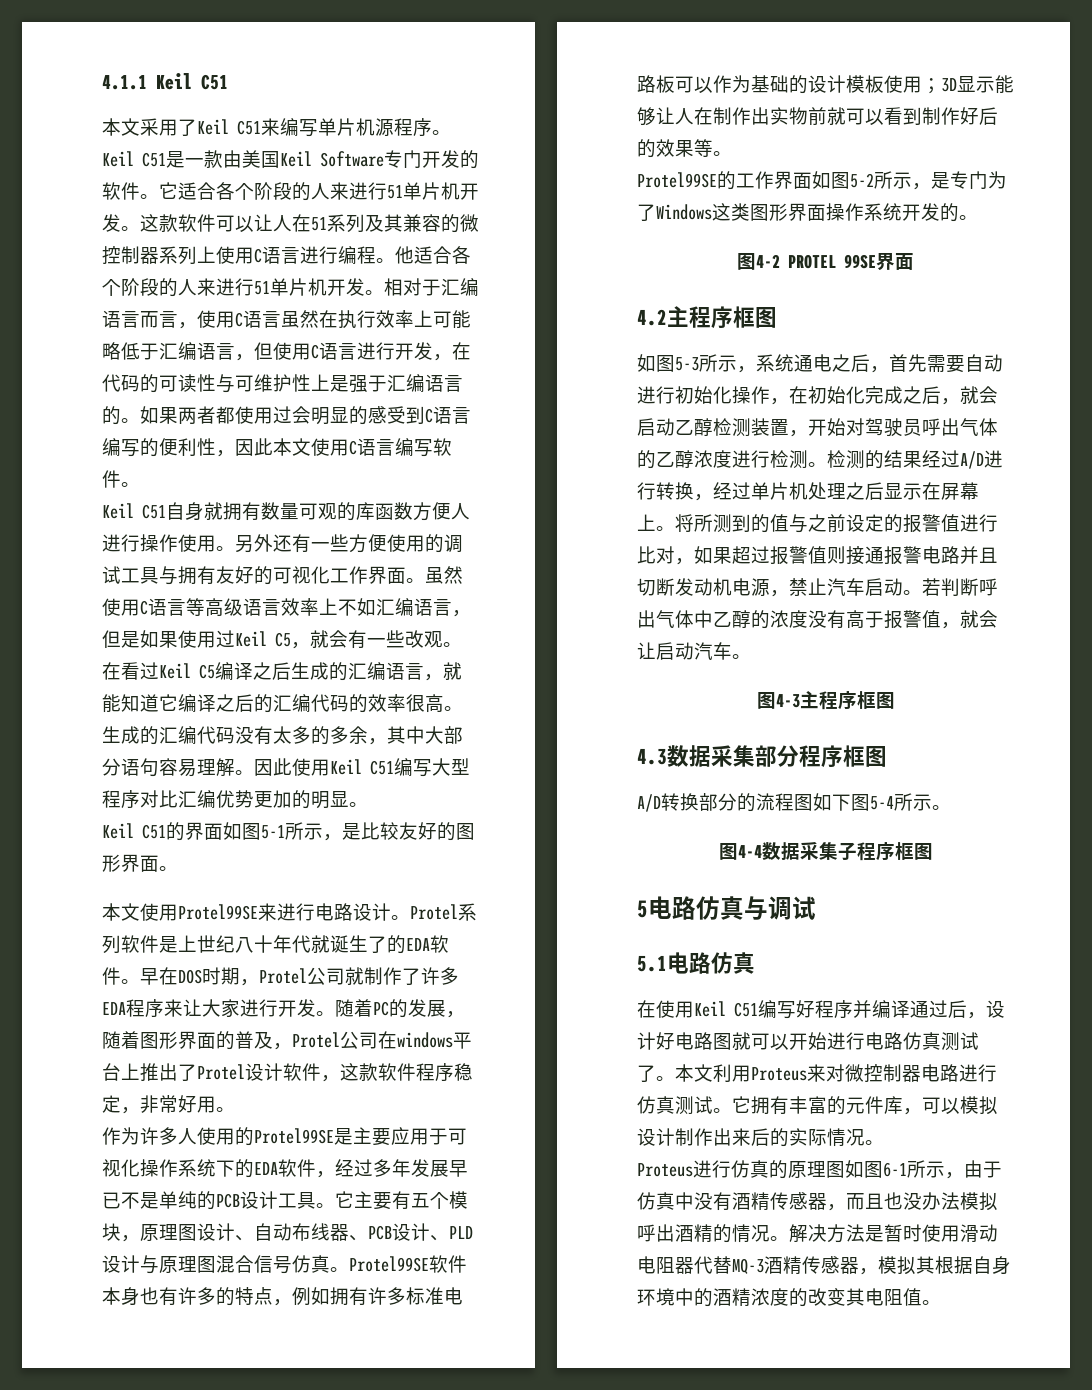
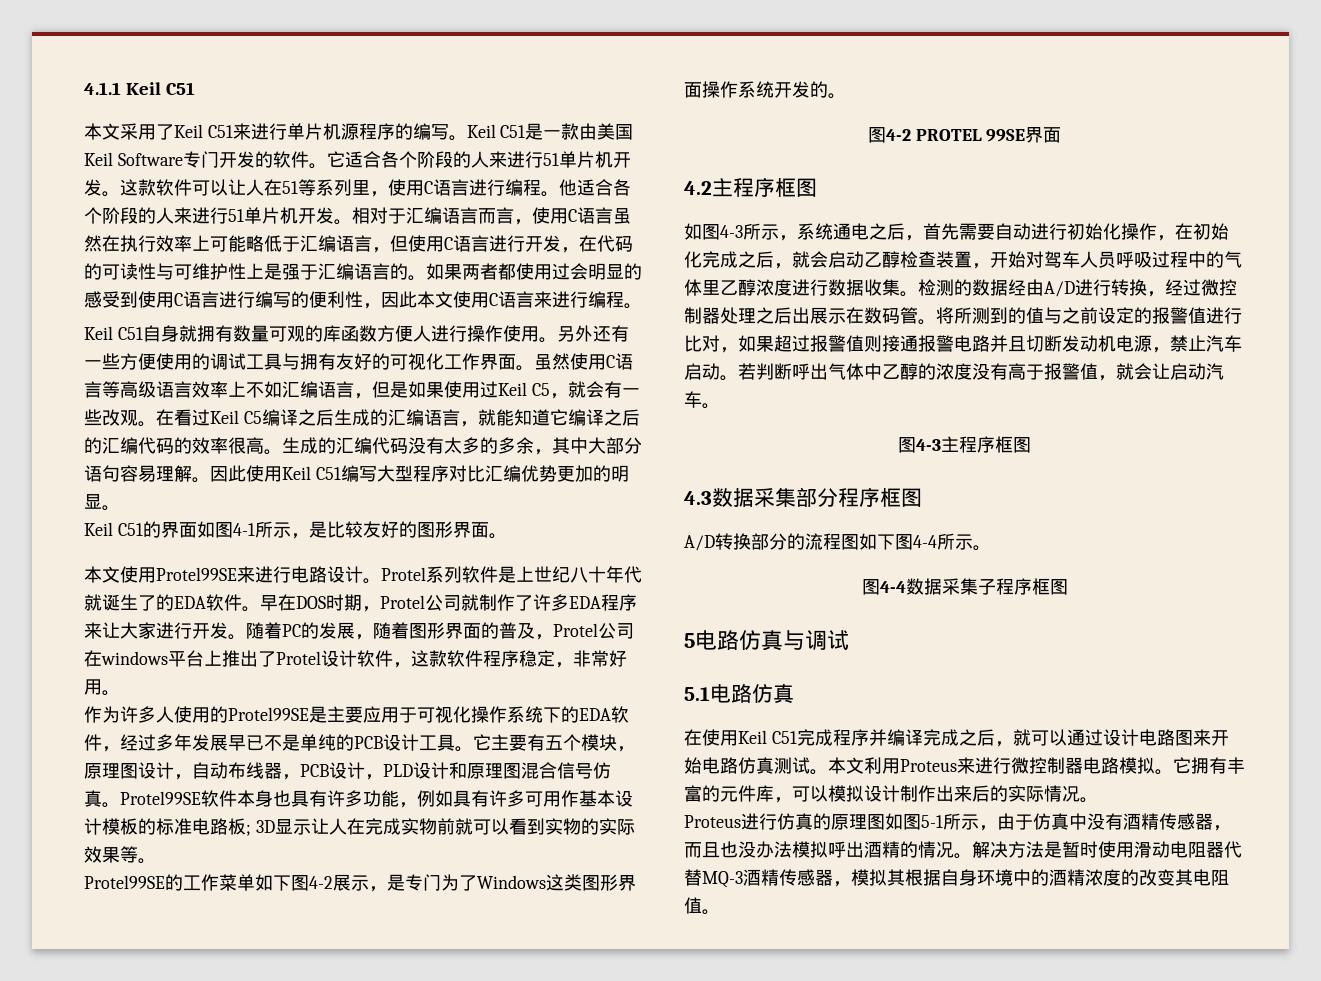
[280,118,318,137] 编写 -> [250,123,287,140] 进行
(432, 127) none -> [394,123,449,140] 的编写
[327,214,479,233] [102,246,216,265] 系列及其兼容的微控制器系列上 -> [298,179,388,197] 等系列里，
[425,406,471,424] C语言 -> [138,291,255,308] 使用C语言进行
[395,438,452,457] [102,470,121,488] 编写软件 -> [534,291,624,308] 来进行编程
[261,825,285,839] 5-1 -> [232,523,255,536] 4-1
[235,1235,254,1241] 、 -> [174,774,192,780] ，
[349,1223,449,1241] 、PCB设计、 -> [282,762,383,780] ，PCB设计，
[140,1255,159,1274] 与 -> [449,762,467,779] 和
[159,1287,463,1306] [637,75,1014,94] [637,107,770,126] 有许多的特点，例如拥有许多标准电路板可以作为基础的设计模板使用；3D显示能够让人在制作出 -> [291,790,633,808] [84,818,401,836] 具有许多功能，例如具有许多可用作基本设计模板的标准电路板; 3D显示让人在完成
[922,107,998,125] [637,139,656,158] 制作好后的 -> [544,818,635,835] 实物的实际
[774,171,893,189] 界面如图5-2所 -> [219,874,351,891] 菜单如下图4-2展
[675,357,699,371] 5-3 -> [720,225,743,238] 4-3
[732,418,751,437] 测 -> [918,251,936,268] 查
[884,418,998,437] [637,450,960,469] 驶员呼出气体的乙醇浓度进行检测。检测的结果经过 -> [1062,251,1242,268] [684,279,1044,297] 车人员呼吸过程中的气体里乙醇浓度进行数据收集。检测的数据经由
[751,482,979,500] [637,514,656,531] 单片机处理之后显示在屏幕上 -> [1201,279,1237,296] [684,307,918,324] 微控制器处理之后出展示在数码管
[870,796,894,810] 5-4 -> [913,535,937,548] 4-4
[758,1000,815,1019] 编写好 -> [796,729,833,746] 完成
[910,1000,1005,1019] [637,1032,865,1050] 通过后，设计好电路图就可以开始进行 -> [922,729,1229,747] [684,757,702,774] 完成之后，就可以通过设计电路图来开始
[637,1065,656,1082] 了 -> (810, 765) none
[826,1064,845,1082] 对 -> [975,757,1011,774] 进行
[959,1064,997,1082] [637,1096,713,1115] 进行仿真测试 -> [1119,757,1155,774] 模拟
[883,1162,907,1177] 6-1 -> [921,815,943,828] 5-1

